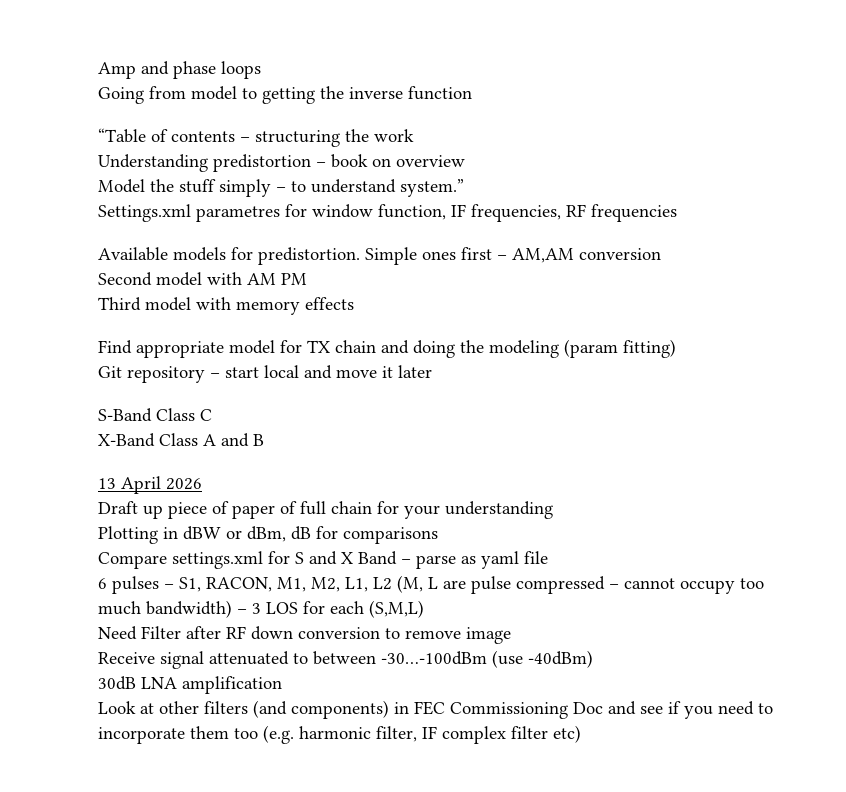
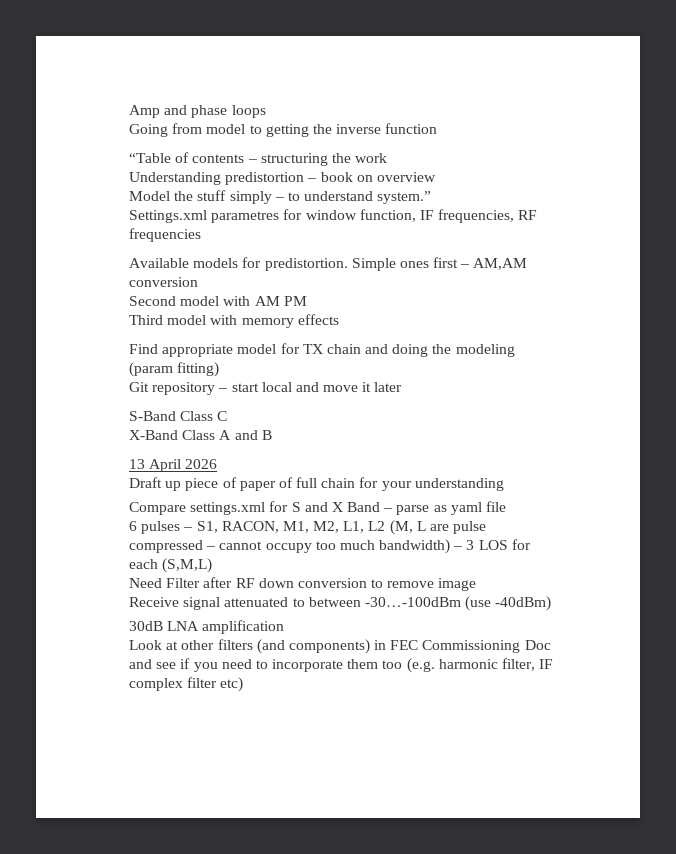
[97,526,438,544] // Plotting in dBW or dBm, dB for comparisons -> (504, 484) none

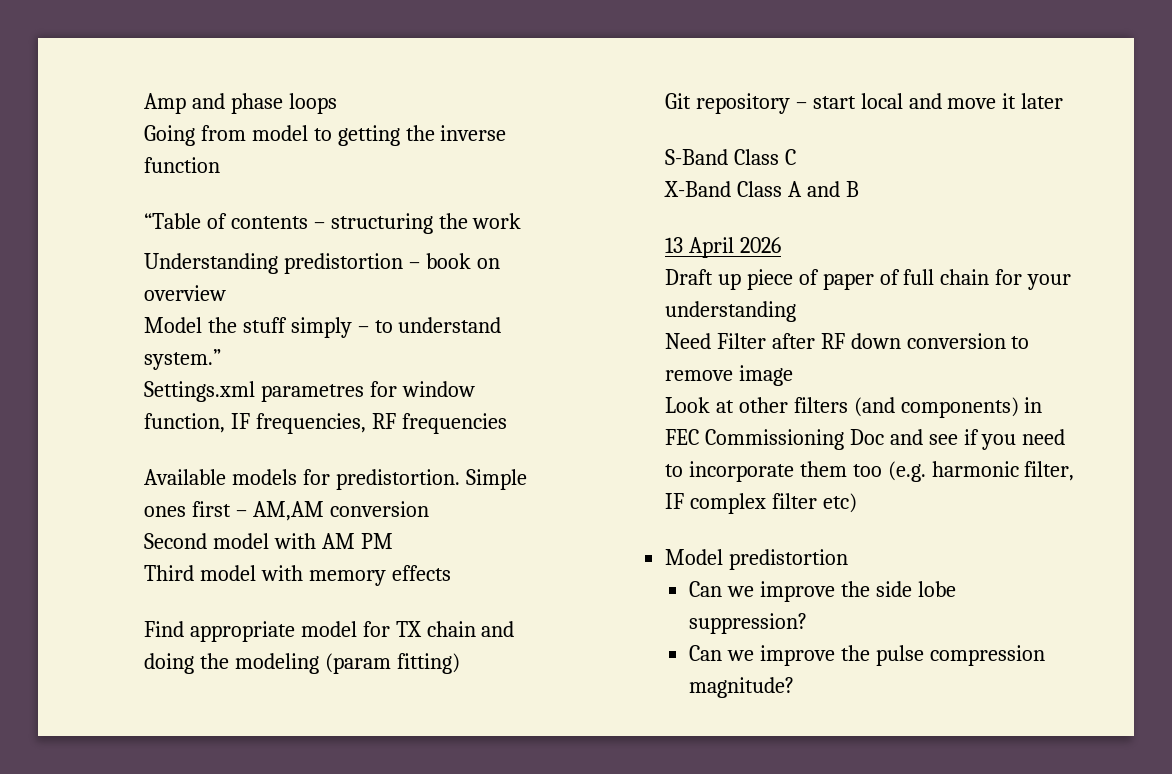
[128,501,507,515] [128,520,487,535] [128,539,531,554] [128,558,213,573] // Compare settings.xml for S and X Band – parse as yaml file // 6 pulses – S1, RACON, M1, M2, L1, L2 (M, L are pulse compressed – cannot occupy too much bandwidth) – 3 LOS for each (S,M,L) -> (796, 311) none
[128,596,552,611] [128,620,285,634] // Receive signal attenuated to between -30…-100dBm (use -40dBm) // 30dB LNA amplification -> (793, 375) none
(244, 684) none -> [664,549,848,570] [689,581,956,602] [689,613,808,634] [689,645,1045,666] [689,677,795,698] // Model predistortion // Can we improve the side lobe suppression? // Can we improve the pulse compression magnitude?

